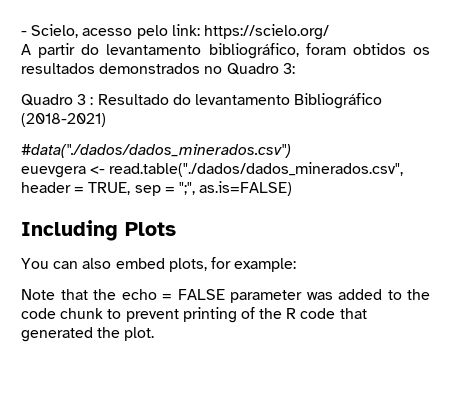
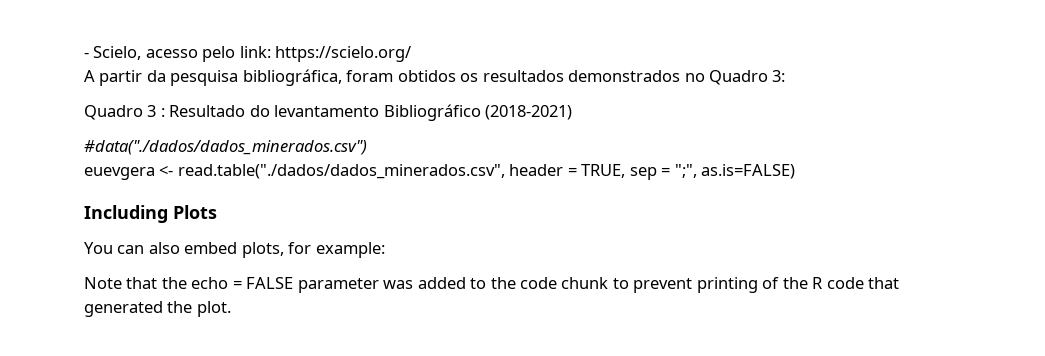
[81,43,299,59] do levantamento bibliográfico, -> [146,69,342,86] da pesquisa bibliográfica,

